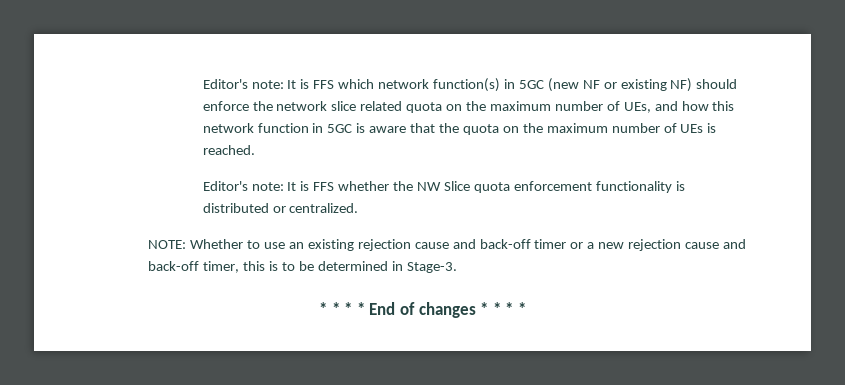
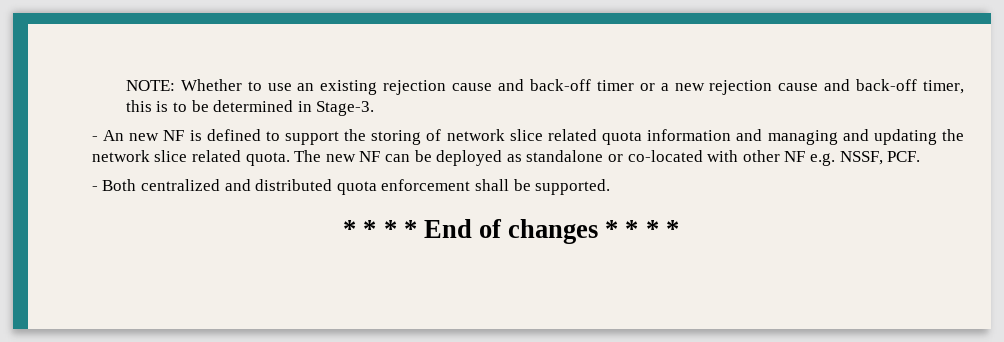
[202,78,738,92] [202,101,735,113] [202,123,717,135] [202,145,255,155] [202,181,685,193] [202,203,359,213] Editor's note: It is FFS which network function(s) in 5GC (new NF or existing NF) should enforce the network slice related quota on the maximum number of UEs, and how this network function in 5GC is aware that the quota on the maximum number of UEs is reached. // Editor's note: It is FFS whether the NW Slice quota enforcement functionality is distributed or centralized. // -> (125, 85) none
(457, 267) none -> [91,129,964,145] [91,150,921,166] [91,179,611,195] // - An new NF is defined to support the storing of network slice related quota information and managing and updating the network slice related quota. The new NF can be deployed as standalone or co-located with other NF e.g. NSSF, PCF. // - Both centralized and distributed quota enforcement shall be supported.

